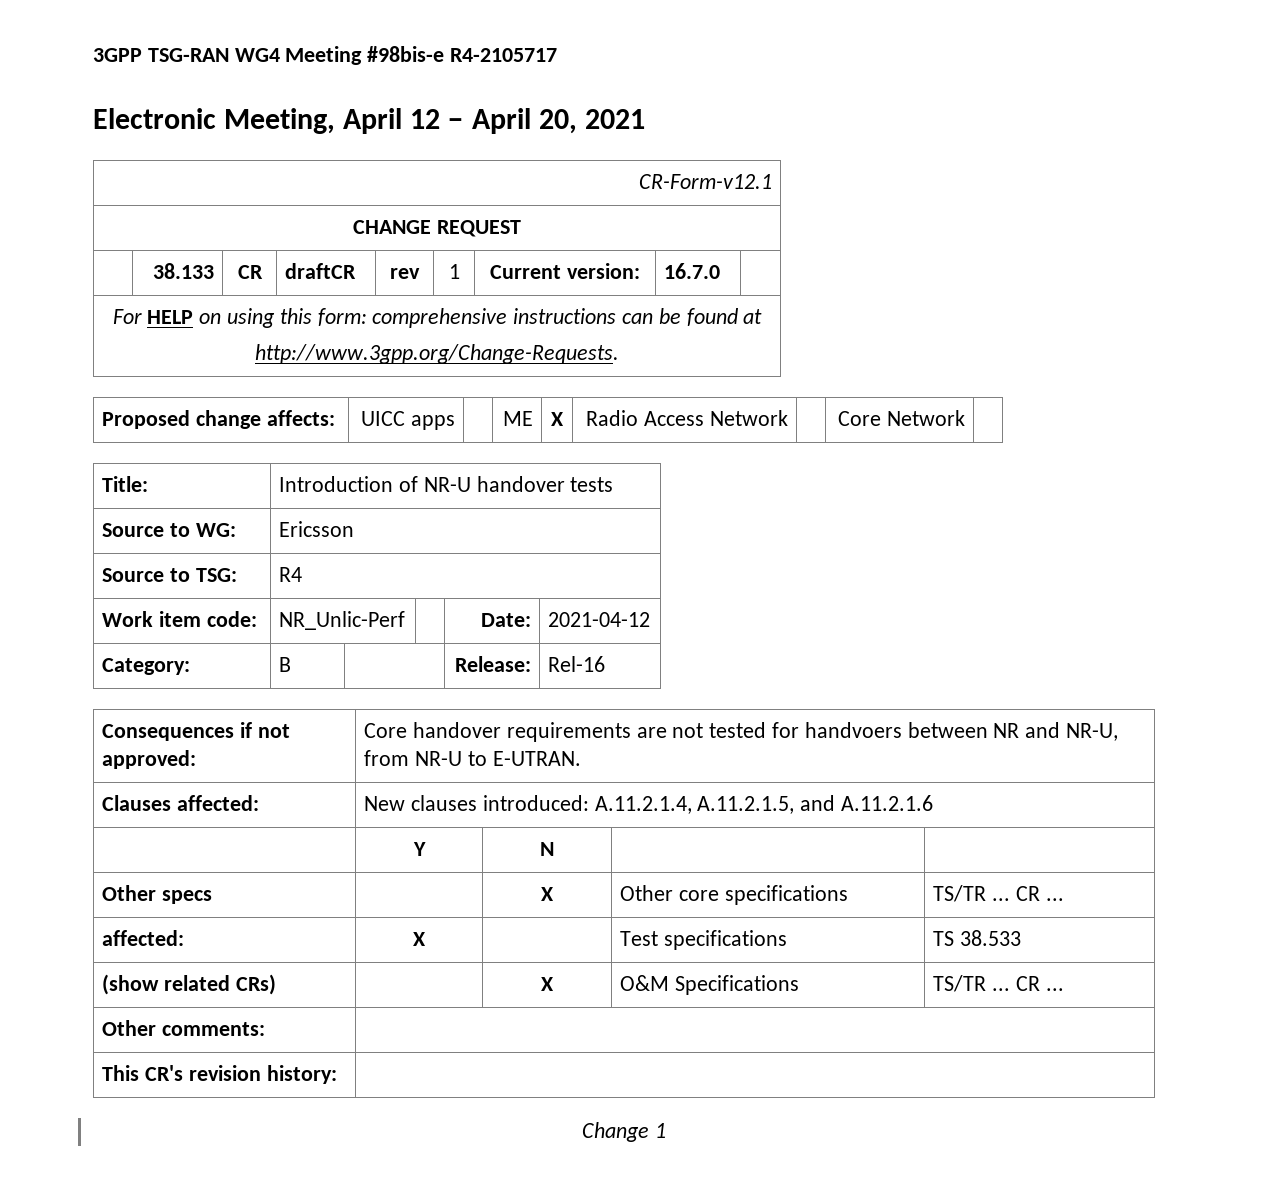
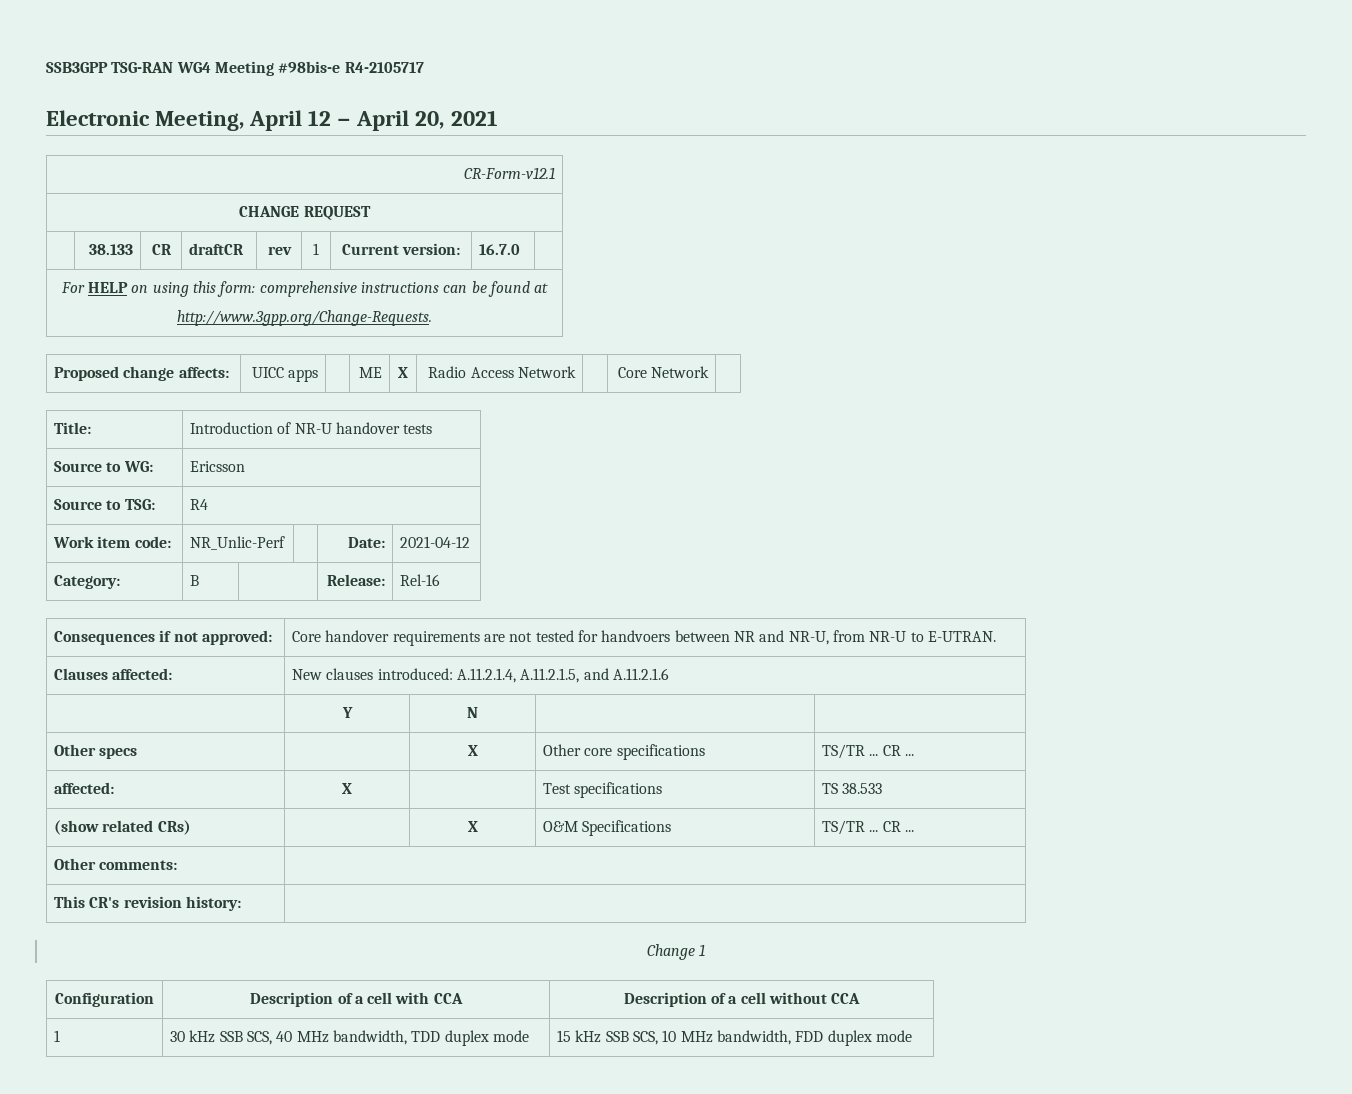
[93,48,142,62] 3GPP -> [46,62,108,73] SSB3GPP
(666, 1130) none -> [55,992,154,1007] [250,992,463,1007] [623,992,861,1007] [54,1030,61,1042] [170,1030,529,1046] [557,1030,912,1046] // Configuration | Description of a cell with CCA | Description of a cell without CCA // 1 | 30 kHz SSB SCS, 40 MHz bandwidth, TDD duplex mode | 15 kHz SSB SCS, 10 MHz bandwidth, FDD duplex mode

